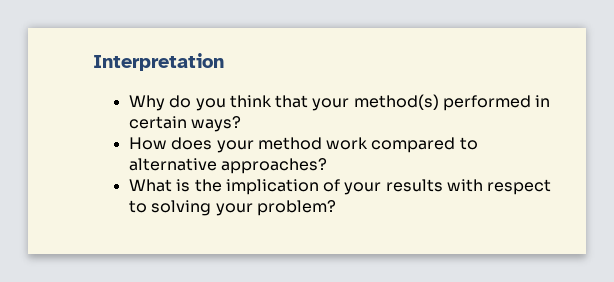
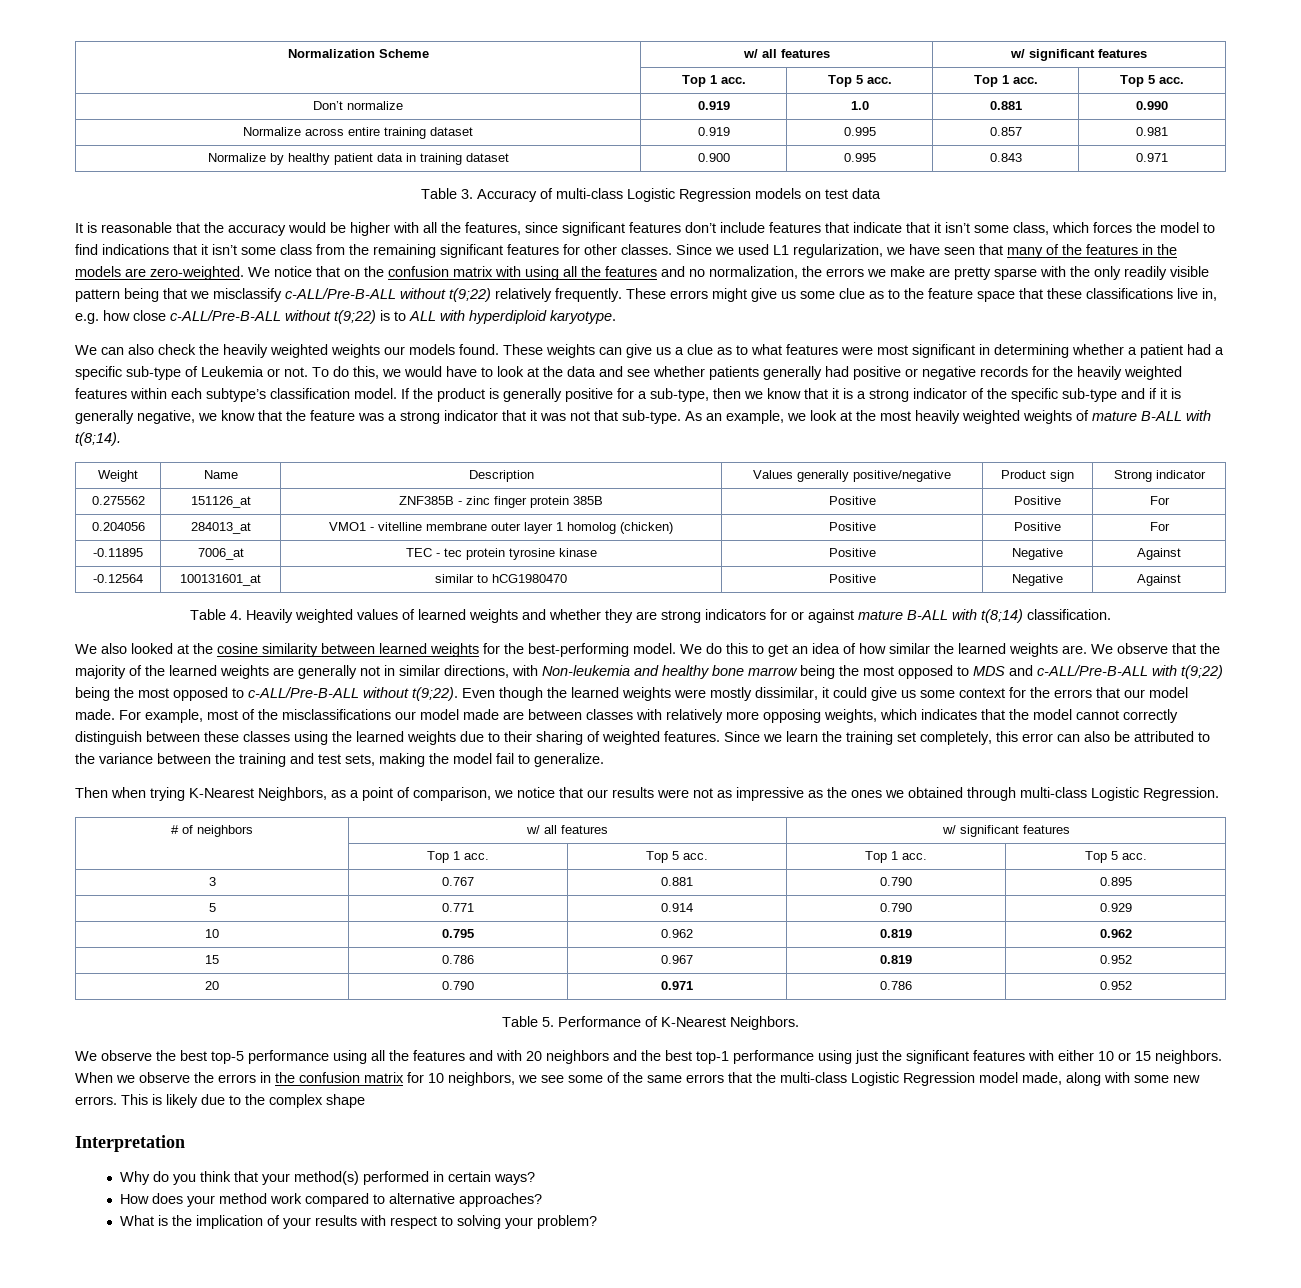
(93, 62) none -> [287,49,429,58] [742,49,830,58] [1010,49,1147,61] [681,75,746,87] [827,75,892,87] [973,75,1038,87] [1120,75,1184,87] [313,101,403,110] [697,101,730,110] [850,101,869,110] [989,101,1022,110] [1136,101,1168,110] [243,127,473,139] [697,127,730,136] [843,127,876,136] [989,127,1022,136] [1136,127,1168,136] [207,153,509,165] [697,153,730,162] [843,153,876,162] [989,153,1022,162] [1136,153,1168,162] [421,188,881,202] [75,222,1215,236] [75,244,1177,258] [75,266,1209,280] [75,288,1217,302] [75,310,616,324] [75,344,1224,358] [75,366,1182,380] [75,388,1181,402] [75,410,1211,424] [75,432,121,446] [98,470,138,482] [203,470,238,479] [468,470,534,482] [753,470,951,482] [1001,470,1074,482] [1113,470,1206,482] [91,496,145,505] [190,496,251,508] [399,496,603,508] [828,496,876,505] [1014,496,1061,505] [1149,496,1170,505] [91,522,145,531] [190,522,251,534] [329,522,673,534] [828,522,876,531] [1014,522,1061,531] [1149,522,1170,531] [93,548,143,557] [197,548,244,560] [405,548,597,560] [828,548,876,557] [1012,548,1063,560] [1137,548,1181,560] [93,574,143,583] [180,574,261,586] [435,574,567,583] [828,574,876,583] [1012,574,1063,586] [1137,574,1181,586] [190,609,1111,623] [75,643,1220,657] [75,665,1223,679] [75,687,1188,701] [75,709,1178,723] [75,731,1210,745] [75,753,604,767] [75,787,1219,801] [171,825,253,837] [526,825,608,834] [941,825,1070,837] [427,851,489,863] [646,851,708,863] [865,851,927,863] [1084,851,1147,863] [208,877,216,886] [442,877,474,886] [661,877,693,886] [880,877,912,886] [1099,877,1132,886] [208,903,216,912] [442,903,474,912] [661,903,693,912] [880,903,912,912] [1099,903,1132,912] [205,929,219,938] [442,929,474,938] [661,929,693,938] [880,929,912,938] [1099,929,1132,938] [205,955,219,964] [442,955,474,964] [661,955,693,964] [880,955,912,964] [1099,955,1132,964] [205,981,219,990] [442,981,474,990] [661,981,693,990] [880,981,912,990] [1099,981,1132,990] [502,1016,799,1030] [75,1050,1222,1064] [75,1072,1200,1086] [75,1094,365,1108] Normalization Scheme | w/ all features | w/ significant features // | Top 1 acc. | Top 5 acc. | Top 1 acc. | Top 5 acc. // Don’t normalize | 0.919 | 1.0 | 0.881 | 0.990 // Normalize across entire training dataset | 0.919 | 0.995 | 0.857 | 0.981 // Normalize by healthy patient data in training dataset | 0.900 | 0.995 | 0.843 | 0.971 // Table 3. Accuracy of multi-class Logistic Regression models on test data // It is reasonable that the accuracy would be higher with all the features, since significant features don’t include features that indicate that it isn’t some class, which forces the model to find indications that it isn’t some class from the remaining significant features for other classes. Since we used L1 regularization, we have seen that many of the features in the models are zero-weighted. We notice that on the confusion matrix with using all the features and no normalization, the errors we make are pretty sparse with the only readily visible pattern being that we misclassify c-ALL/Pre-B-ALL without t(9;22) relatively frequently. These errors might give us some clue as to the feature space that these classifications live in, e.g. how close c-ALL/Pre-B-ALL without t(9;22) is to ALL with hyperdiploid karyotype. // We can also check the heavily weighted weights our models found. These weights can give us a clue as to what features were most significant in determining whether a patient had a specific sub-type of Leukemia or not. To do this, we would have to look at the data and see whether patients generally had positive or negative records for the heavily weighted features within each subtype’s classification model. If the product is generally positive for a sub-type, then we know that it is a strong indicator of the specific sub-type and if it is generally negative, we know that the feature was a strong indicator that it was not that sub-type. As an example, we look at the most heavily weighted weights of mature B-ALL with t(8;14). // Weight | Name | Description | Values generally positive/negative | Product sign | Strong indicator // 0.275562 | 151126_at | ZNF385B - zinc finger protein 385B | Positive | Positive | For // 0.204056 | 284013_at | VMO1 - vitelline membrane outer layer 1 homolog (chicken) | Positive | Positive | For // -0.11895 | 7006_at | TEC - tec protein tyrosine kinase | Positive | Negative | Against // -0.12564 | 100131601_at | similar to hCG1980470 | Positive | Negative | Against // Table 4. Heavily weighted values of learned weights and whether they are strong indicators for or against mature B-ALL with t(8;14) classification. // We also looked at the cosine similarity between learned weights for the best-performing model. We do this to get an idea of how similar the learned weights are. We observe that the majority of the learned weights are generally not in similar directions, with Non-leukemia and healthy bone marrow being the most opposed to MDS and c-ALL/Pre-B-ALL with t(9;22) being the most opposed to c-ALL/Pre-B-ALL without t(9;22). Even though the learned weights were mostly dissimilar, it could give us some context for the errors that our model made. For example, most of the misclassifications our model made are between classes with relatively more opposing weights, which indicates that the model cannot correctly distinguish between these classes using the learned weights due to their sharing of weighted features. Since we learn the training set completely, this error can also be attributed to the variance between the training and test sets, making the model fail to generalize. // Then when trying K-Nearest Neighbors, as a point of comparison, we notice that our results were not as impressive as the ones we obtained through multi-class Logistic Regression. // # of neighbors | w/ all features | w/ significant features // | Top 1 acc. | Top 5 acc. | Top 1 acc. | Top 5 acc. // 3 | 0.767 | 0.881 | 0.790 | 0.895 // 5 | 0.771 | 0.914 | 0.790 | 0.929 // 10 | 0.795 | 0.962 | 0.819 | 0.962 // 15 | 0.786 | 0.967 | 0.819 | 0.952 // 20 | 0.790 | 0.971 | 0.786 | 0.952 // Table 5. Performance of K-Nearest Neighbors. // We observe the best top-5 performance using all the features and with 20 neighbors and the best top-1 performance using just the significant features with either 10 or 15 neighbors. When we observe the errors in the confusion matrix for 10 neighbors, we see some of the same errors that the multi-class Logistic Regression model made, along with some new errors. This is likely due to the complex shape //

